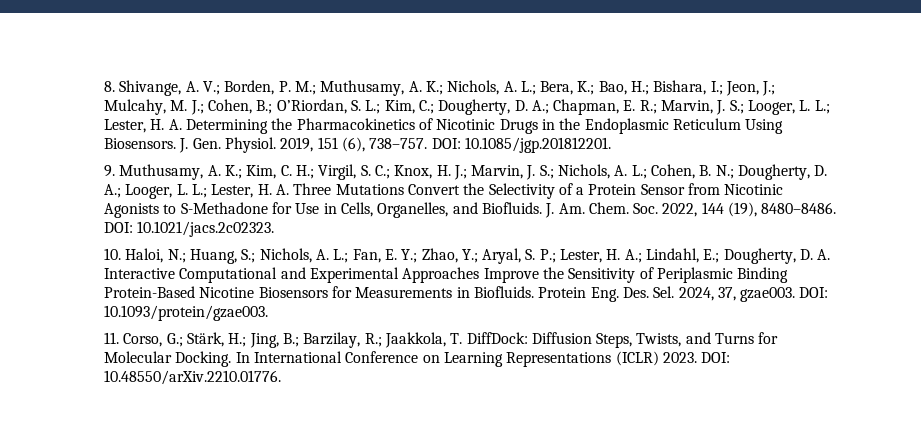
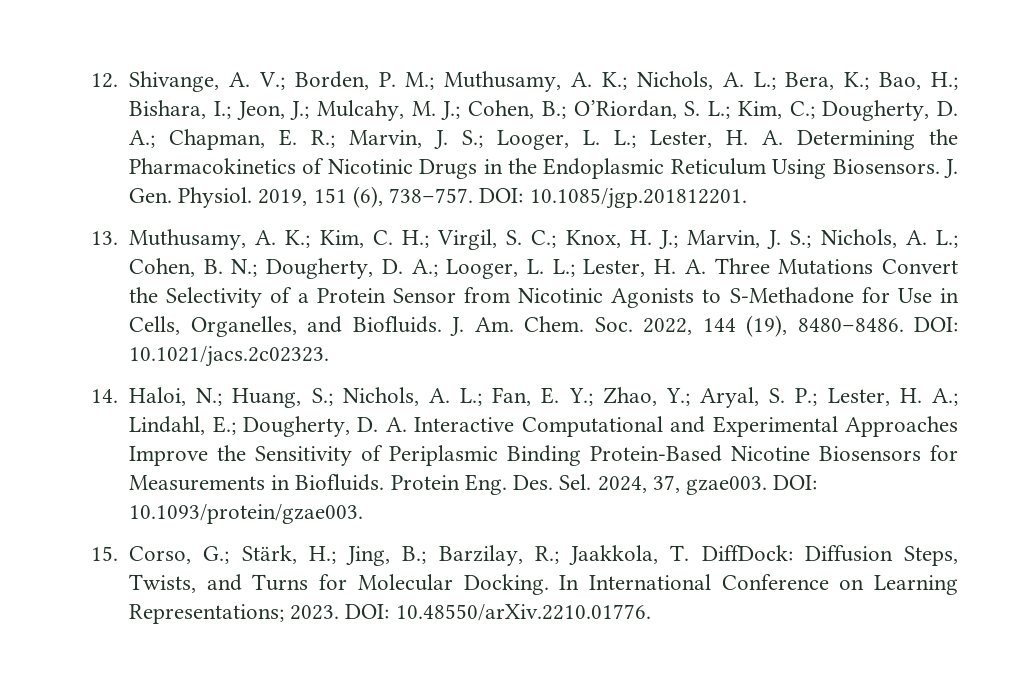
[103,81,115,92] 8. -> [90,73,118,88] 12.
[103,165,115,177] 9. -> [90,231,118,245] 13.
[103,248,121,260] 10. -> [90,389,118,403] 14.
[103,332,119,344] 11. -> [90,546,118,561] 15.
[506,351,659,367] Representations (ICLR) -> [129,604,285,624] Representations;

